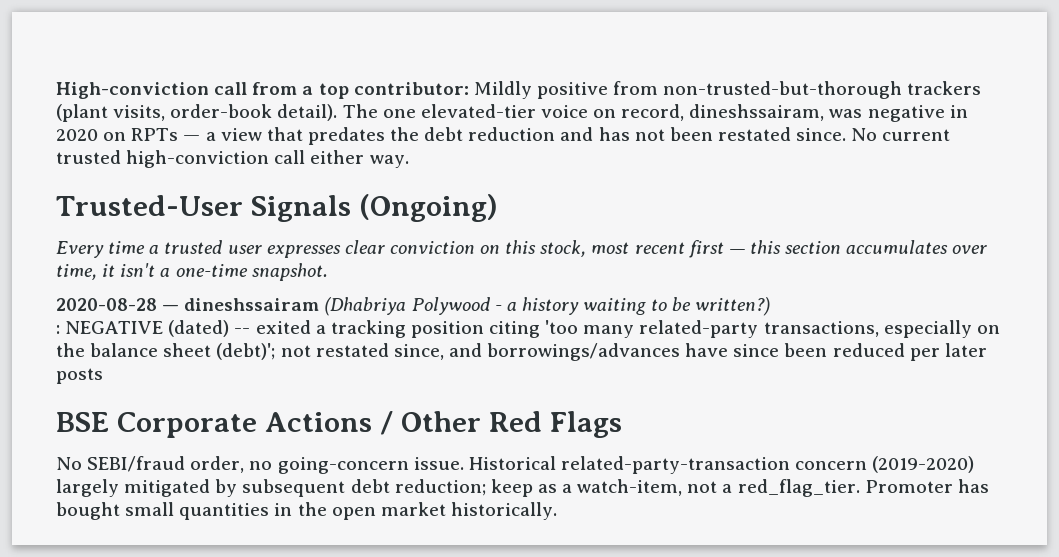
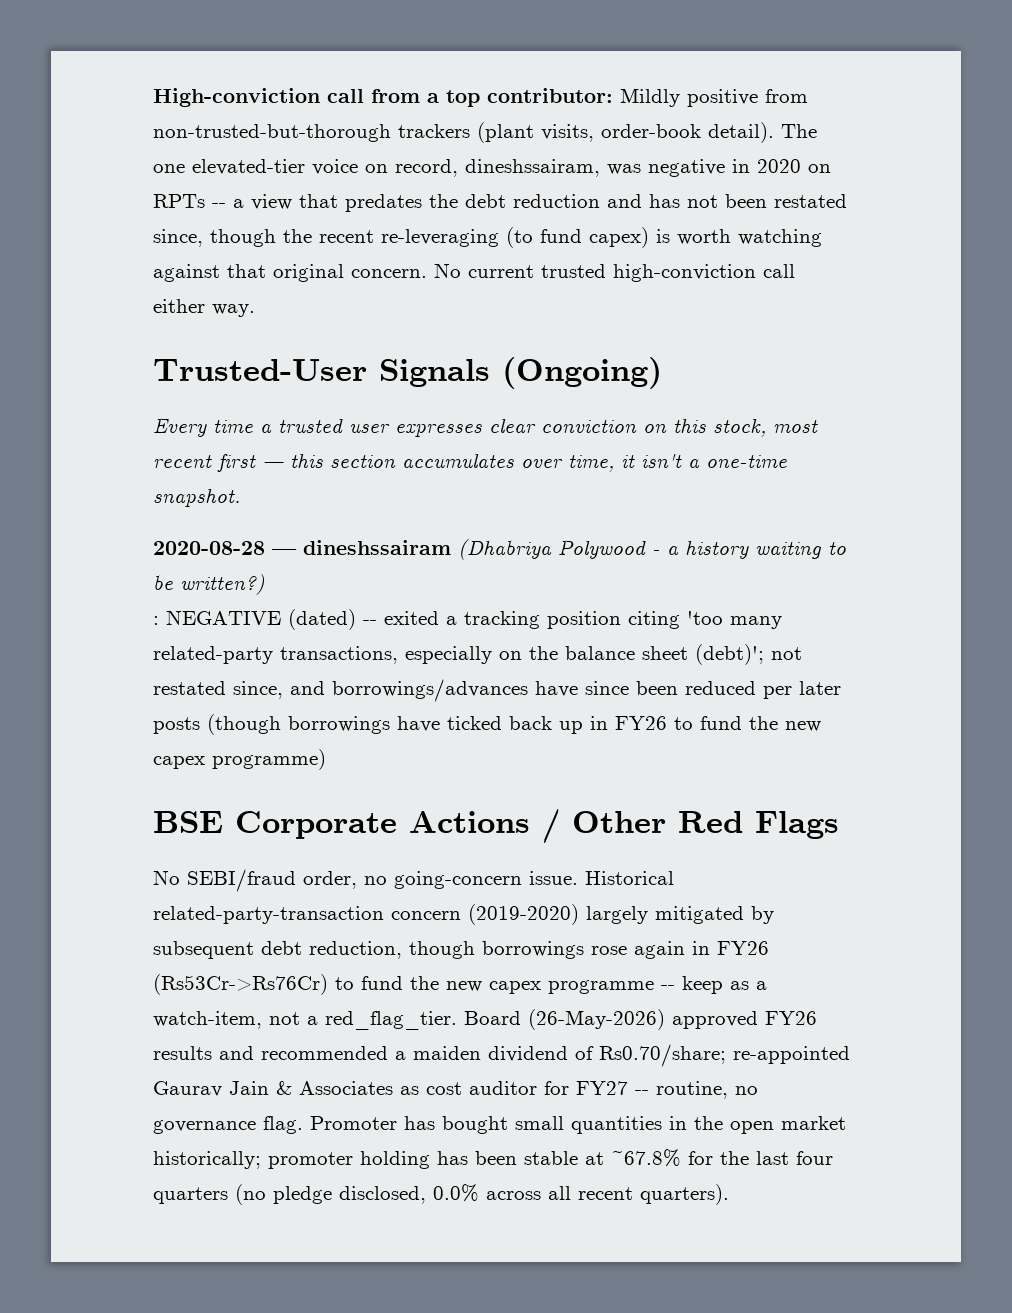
[183,135,201,141] — -> [212,203,226,208] --
[796,128,847,141] since. -> [153,227,822,248] [153,264,427,282] since, though the recent re-leveraging (to fund capex) is worth watching against that original concern.
(103, 376) none -> [207,714,821,735] [153,749,326,770] (though borrowings have ticked back up in FY26 to fund the new capex programme)
[394,479,486,496] reduction; -> [309,941,769,959] [153,974,675,995] reduction, though borrowings rose again in FY26 (Rs53Cr->Rs76Cr) to fund the new capex programme --
(860, 488) none -> [464,1009,817,1030] [153,1044,850,1067] [153,1081,758,1099] [153,1116,303,1134] Board (26-May-2026) approved FY26 results and recommended a maiden dividend of Rs0.70/share; re-appointed Gaurav Jain & Associates as cost auditor for FY27 -- routine, no governance flag.
[450,502,557,520] historically. -> [153,1149,833,1169] [153,1184,729,1205] historically; promoter holding has been stable at ~67.8% for the last four quarters (no pledge disclosed, 0.0% across all recent quarters).

